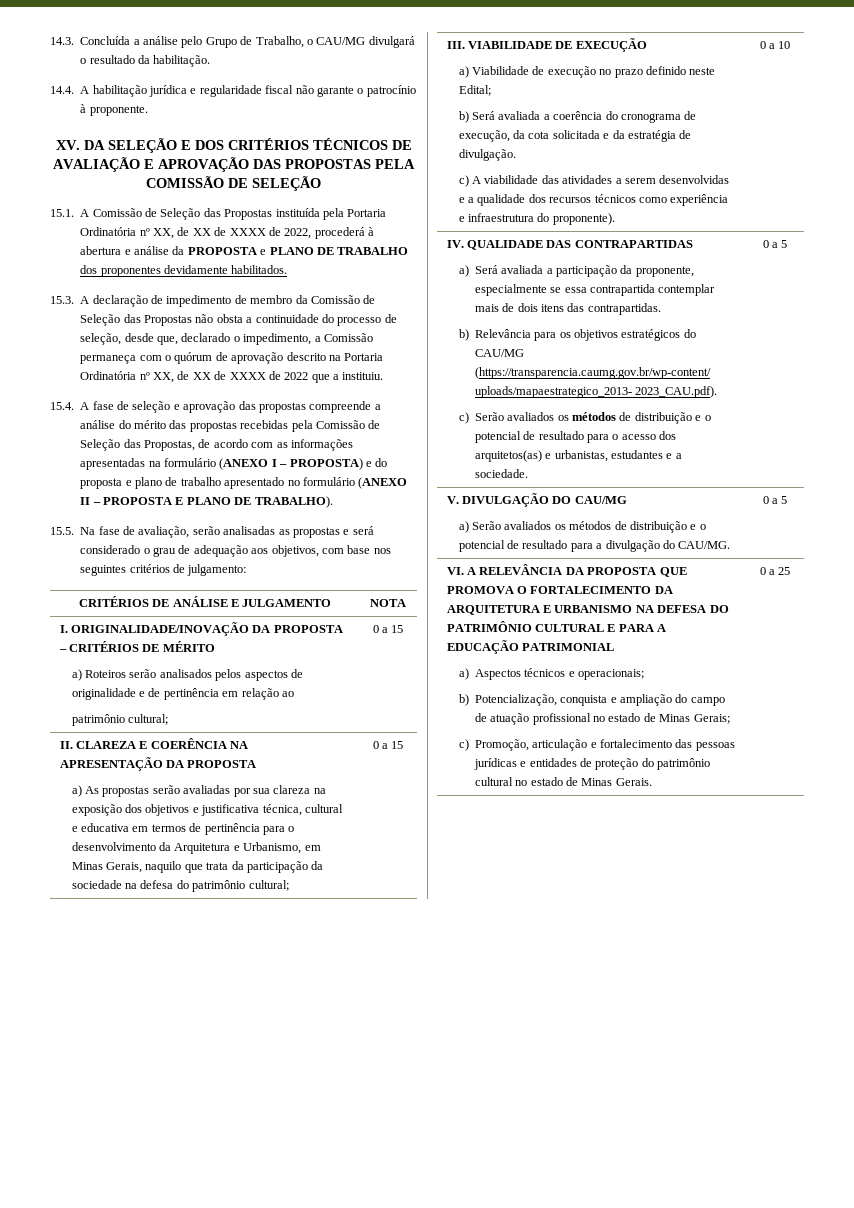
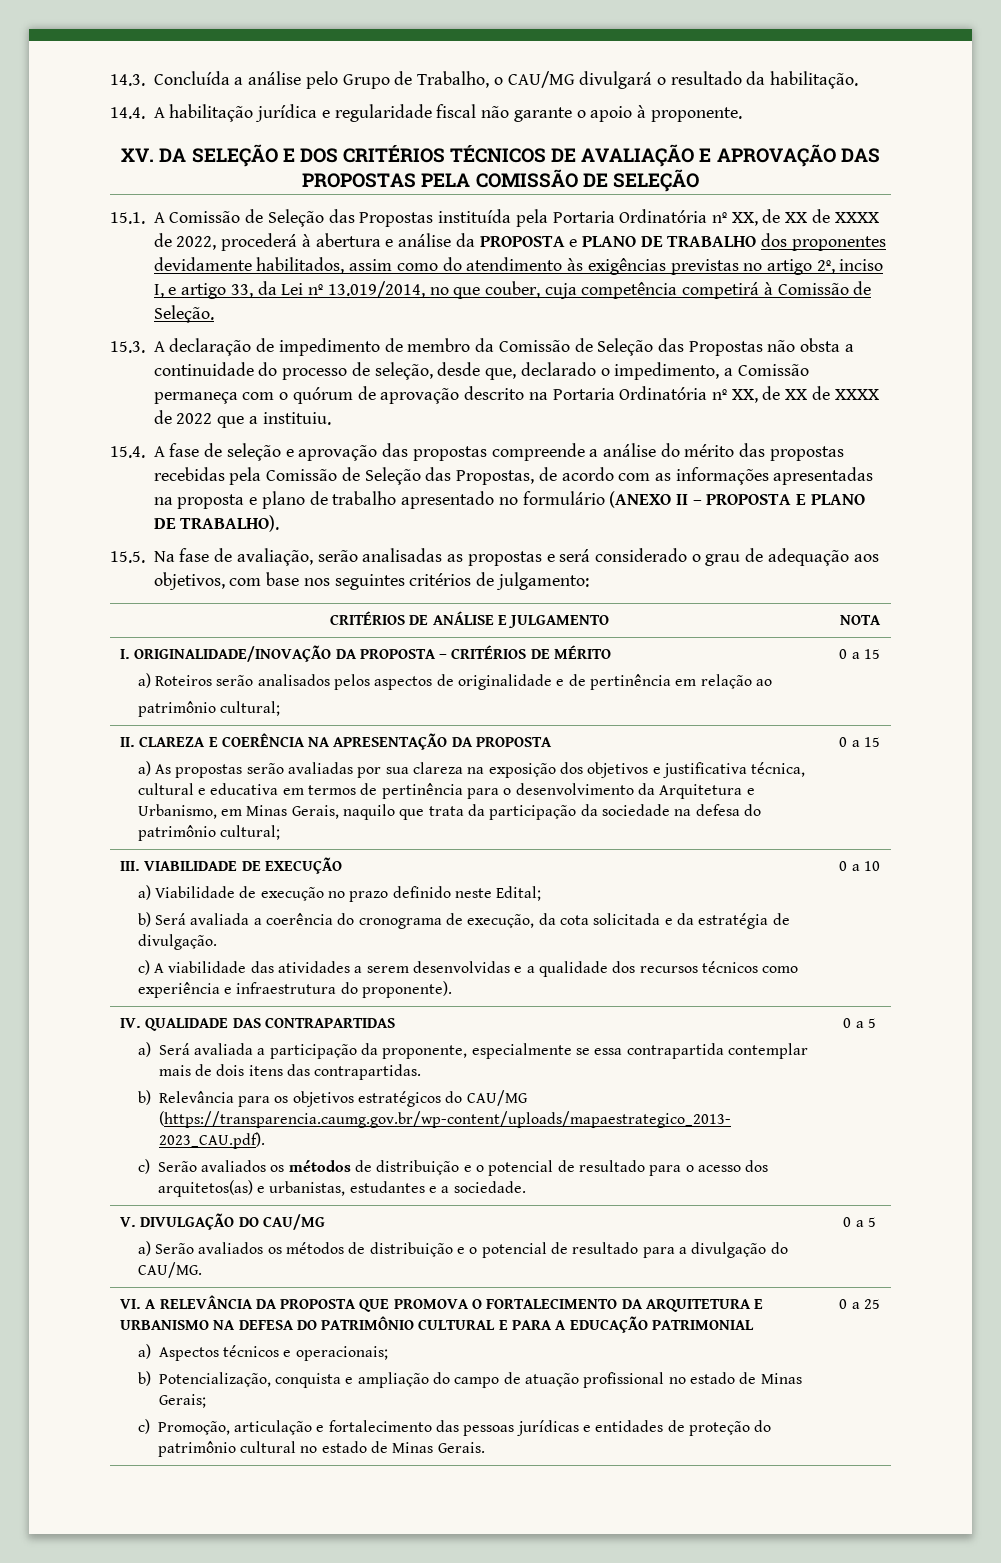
[366,85,416,97] patrocínio -> [590,106,633,122] apoio
[231,265,288,274] habilitados. -> [256,257,884,275] [153,281,872,299] [153,305,214,323] habilitados, assim como do atendimento às exigências previstas no artigo 2º, inciso I, e artigo 33, da Lei nº 13.019/2014, no que couber, cuja competência competirá à Comissão de Seleção.
[164,458,388,470] formulário (ANEXO I – PROPOSTA) e do -> (173, 501) none

